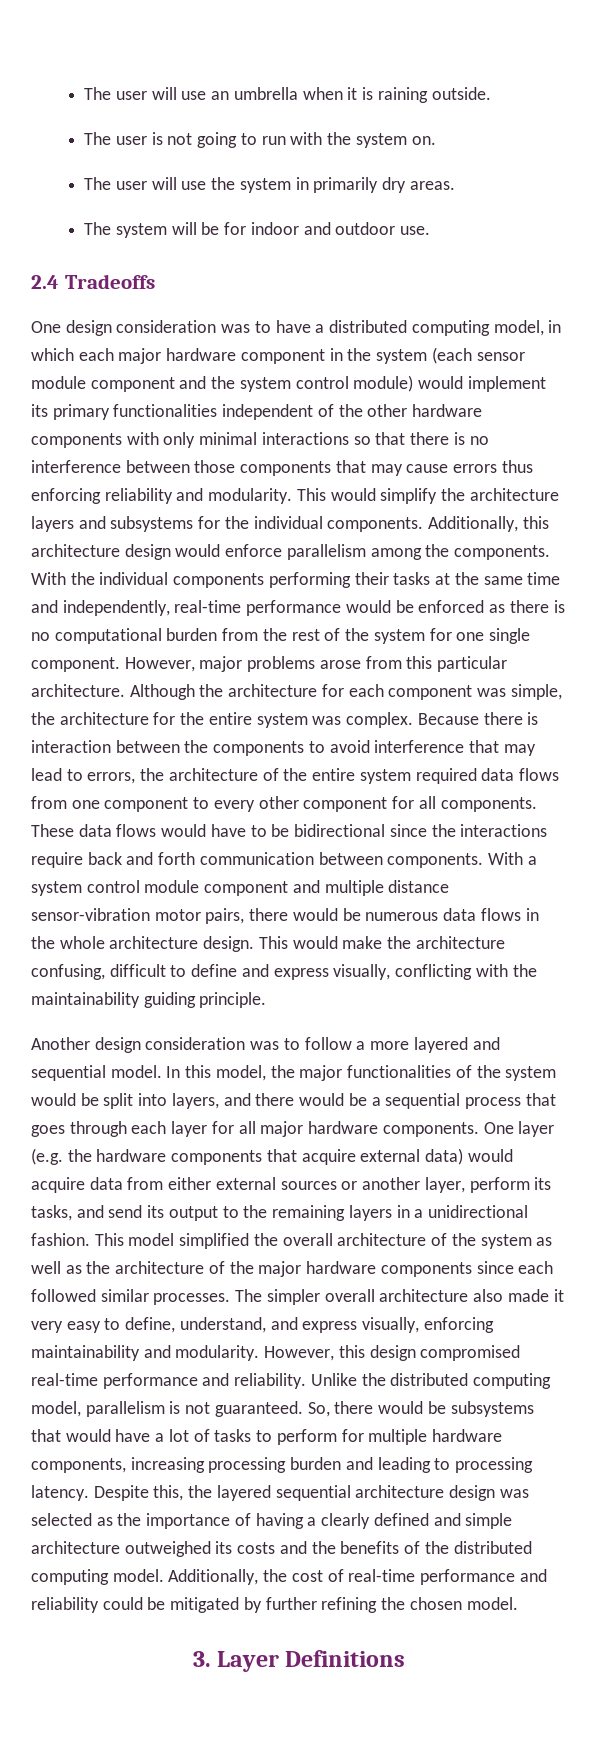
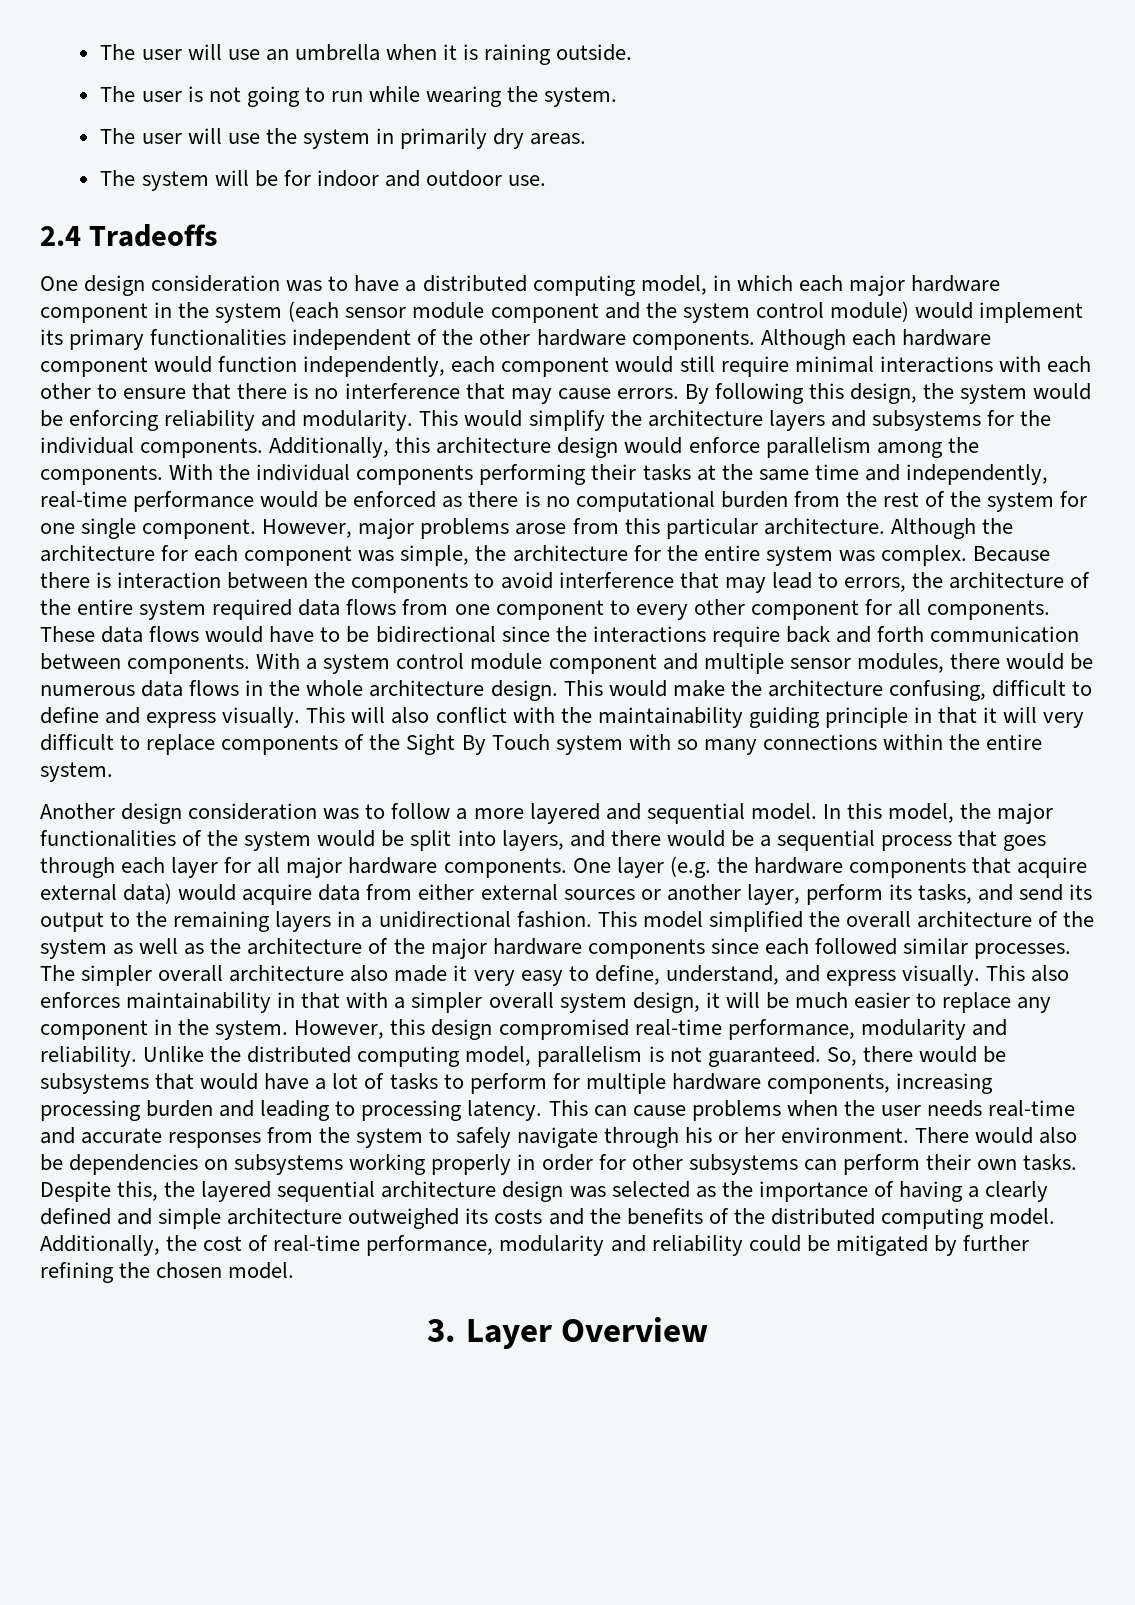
[290,132,436,148] with the system on. -> [368,86,618,107] while wearing the system.
[31,432,371,448] components with only minimal interactions so -> [631,329,991,350] [40,356,1091,377] [40,383,187,399] components. Although each hardware component would function independently, each component would still require minimal interactions with each other to ensure
[125,460,533,476] between those components that may cause errors thus -> [465,383,1092,404] [40,410,63,427] that may cause errors. By following this design, the system would be
[388,880,450,893] [31,908,245,924] distance sensor-vibration motor pairs, -> [789,653,944,673] sensor modules,
[333,964,537,980] [31,992,267,1008] visually, conflicting with the maintainability guiding principle. -> [222,707,1085,728] [40,734,1043,755] [40,762,113,782] visually. This will also conflict with the maintainability guiding principle in that it will very difficult to replace components of the Sight By Touch system with so many connections within the entire system.
[362,1317,494,1333] [31,1345,260,1361] visually, enforcing maintainability and modularity. -> [902,965,1070,986] [40,992,1052,1013] [40,1019,289,1040] visually. This also enforces maintainability in that with a simpler overall system design, it will be much easier to replace any component in the system.
[102,1373,198,1389] performance -> [727,1019,966,1040] performance, modularity
(89, 1493) none -> [548,1100,1076,1121] [40,1127,1078,1148] [40,1154,1078,1175] This can cause problems when the user needs real-time and accurate responses from the system to safely navigate through his or her environment. There would also be dependencies on subsystems working properly in order for other subsystems can perform their own tasks.
[420,1569,516,1585] performance -> [366,1235,605,1256] performance, modularity
[285,1650,406,1667] Definitions -> [560,1317,708,1342] Overview

